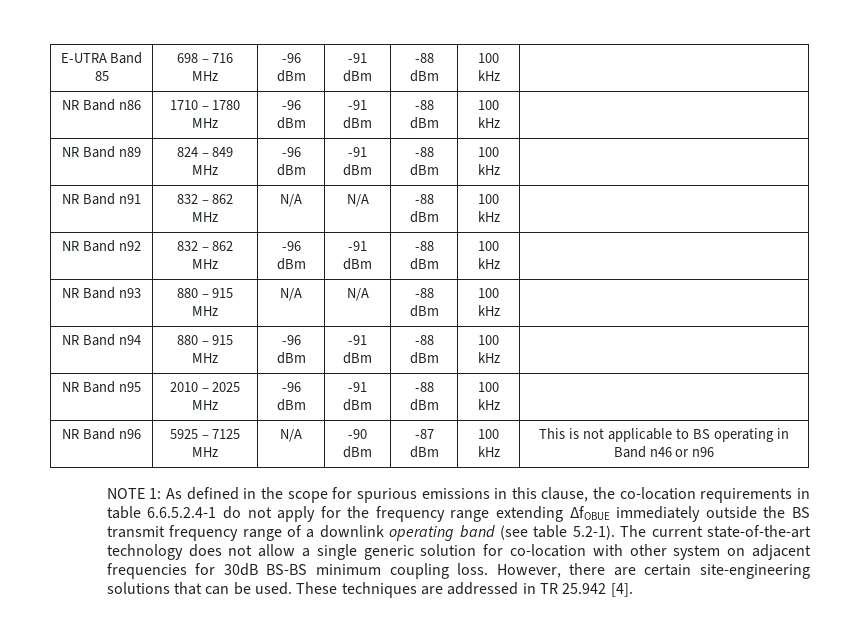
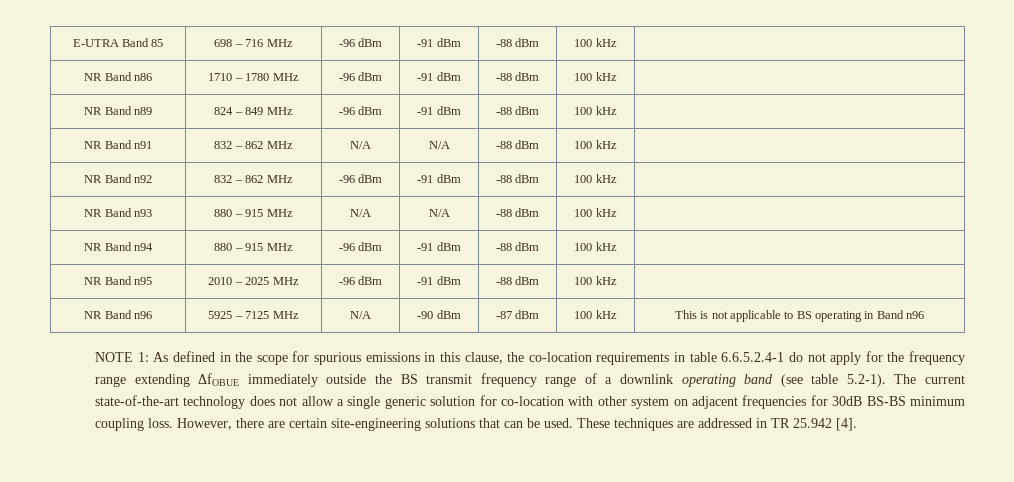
[649,447,690,457] n46 or -> (904, 314) none

